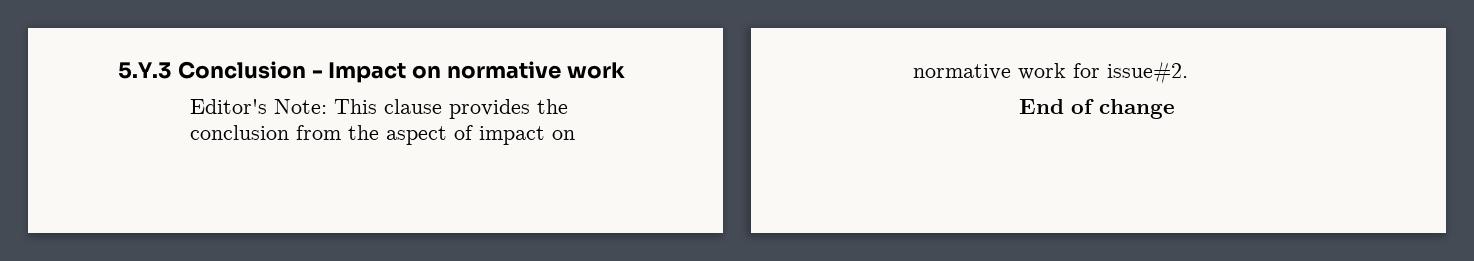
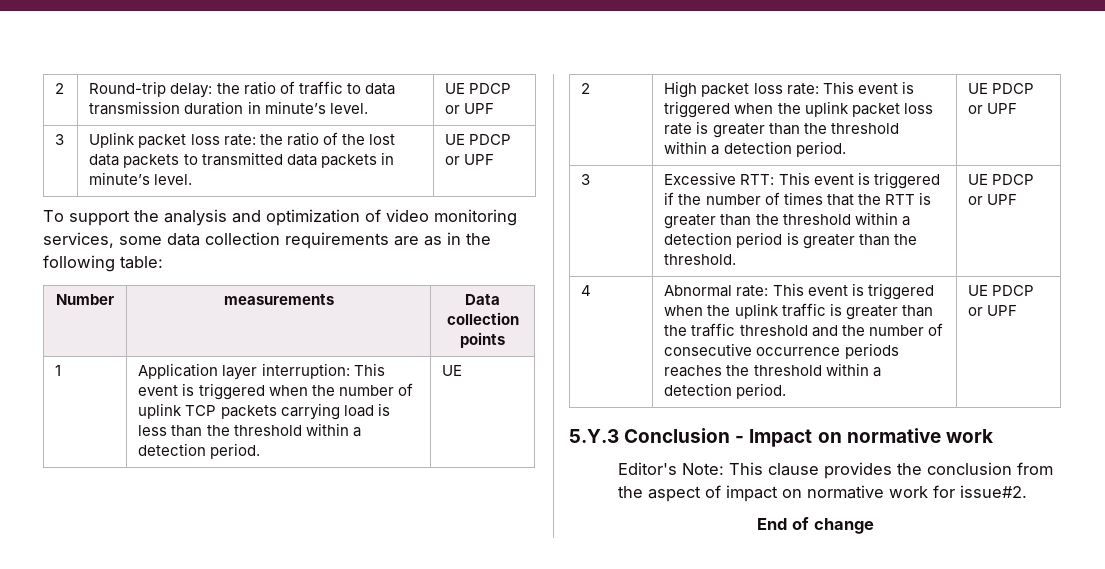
(118, 70) none -> [55,83,65,94] [89,81,395,98] [89,101,368,115] [445,83,512,94] [445,103,495,114] [55,134,65,145] [89,132,395,148] [89,152,394,168] [89,172,193,185] [445,134,512,145] [445,154,495,165] [43,209,517,226] [43,232,491,249] [43,255,163,272] [56,294,114,305] [223,294,334,305] [465,294,500,305] [446,312,519,325] [460,332,505,348] [55,365,62,376] [138,363,385,380] [138,383,413,400] [138,403,390,420] [138,423,361,437] [138,443,261,459] [442,365,463,376] [581,83,591,94] [664,81,914,98] [664,101,933,118] [664,121,899,138] [664,141,846,157] [968,83,1035,94] [968,103,1018,114] [581,174,591,185] [664,172,940,189] [664,192,931,206] [664,212,910,229] [664,232,917,249] [664,254,737,265] [968,174,1035,185] [968,194,1018,205] [581,285,592,296] [664,283,934,300] [664,303,933,320] [664,323,943,337] [664,343,899,359] [664,363,881,377] [664,383,787,399] [968,285,1035,296] [968,305,1018,316] 2 | Round-trip delay: the ratio of traffic to data transmission duration in minute’s level. | UE PDCP or UPF // 3 | Uplink packet loss rate: the ratio of the lost data packets to transmitted data packets in minute’s level. | UE PDCP or UPF // To support the analysis and optimization of video monitoring services, some data collection requirements are as in the following table: // Number | measurements | Data collection points // 1 | Application layer interruption: This event is triggered when the number of uplink TCP packets carrying load is less than the threshold within a detection period. | UE // 2 | High packet loss rate: This event is triggered when the uplink packet loss rate is greater than the threshold within a detection period. | UE PDCP or UPF // 3 | Excessive RTT: This event is triggered if the number of times that the RTT is greater than the threshold within a detection period is greater than the threshold. | UE PDCP or UPF // 4 | Abnormal rate: This event is triggered when the uplink traffic is greater than the traffic threshold and the number of consecutive occurrence periods reaches the threshold within a detection period. | UE PDCP or UPF //

